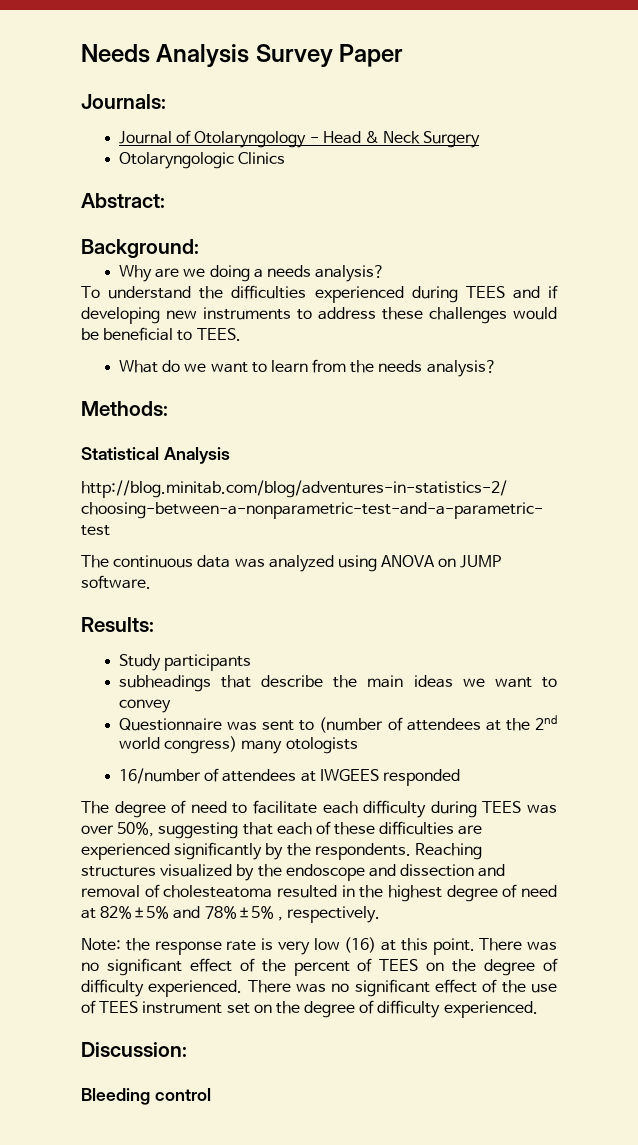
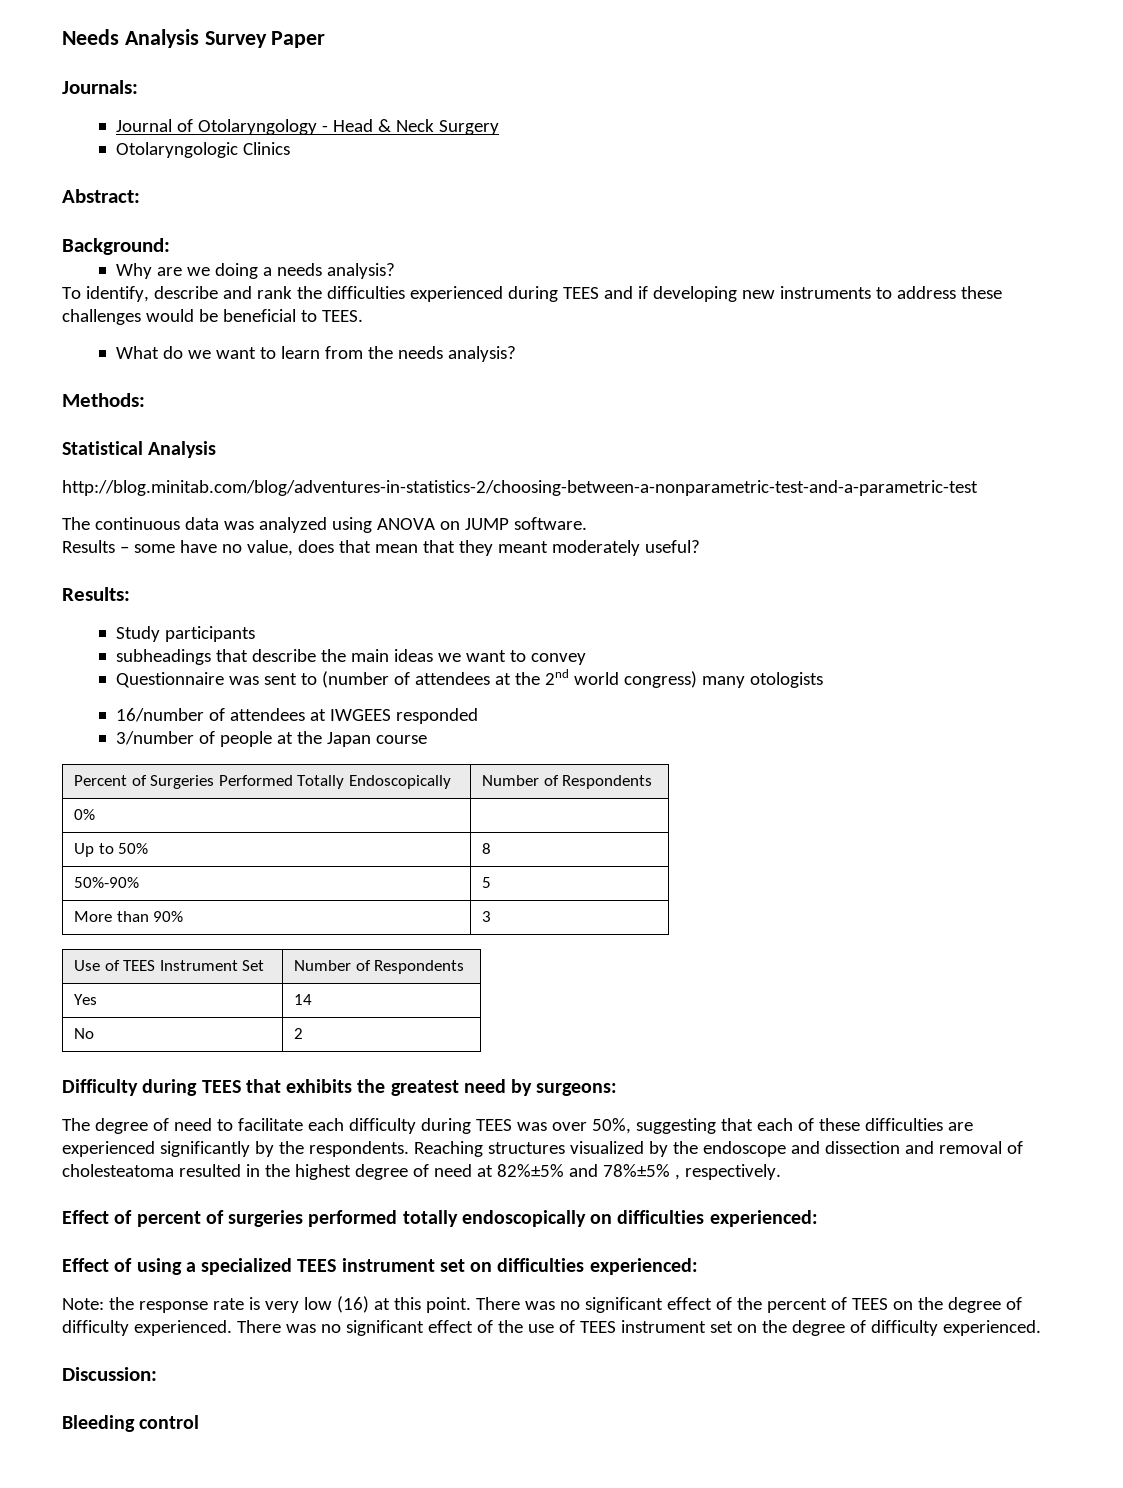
[108,286,192,299] understand -> [85,286,292,302] identify, describe and rank
(151, 582) none -> [62,540,700,556] // Results – some have no value, does that mean that they meant moderately useful?
(460, 777) none -> [115,731,427,747] [74,775,451,789] [482,775,653,789] [74,809,96,820] [74,843,149,857] [482,843,492,854] [74,877,140,888] [482,877,492,888] [74,911,184,922] [482,911,492,922] [74,960,265,971] [294,960,465,974] [74,994,98,1005] [294,994,313,1005] [74,1028,95,1039] [294,1028,304,1039] [62,1079,618,1096] // 3/number of people at the Japan course // Percent of Surgeries Performed Totally Endoscopically | Number of Respondents // 0% | // Up to 50% | 8 // 50%-90% | 5 // More than 90% | 3 // Use of TEES Instrument Set | Number of Respondents // Yes | 14 // No | 2 // Difficulty during TEES that exhibits the greatest need by surgeons:
(380, 914) none -> [62,1210,818,1227] [62,1258,698,1275] // Effect of percent of surgeries performed totally endoscopically on difficulties experienced: // Effect of using a specialized TEES instrument set on difficulties experienced:

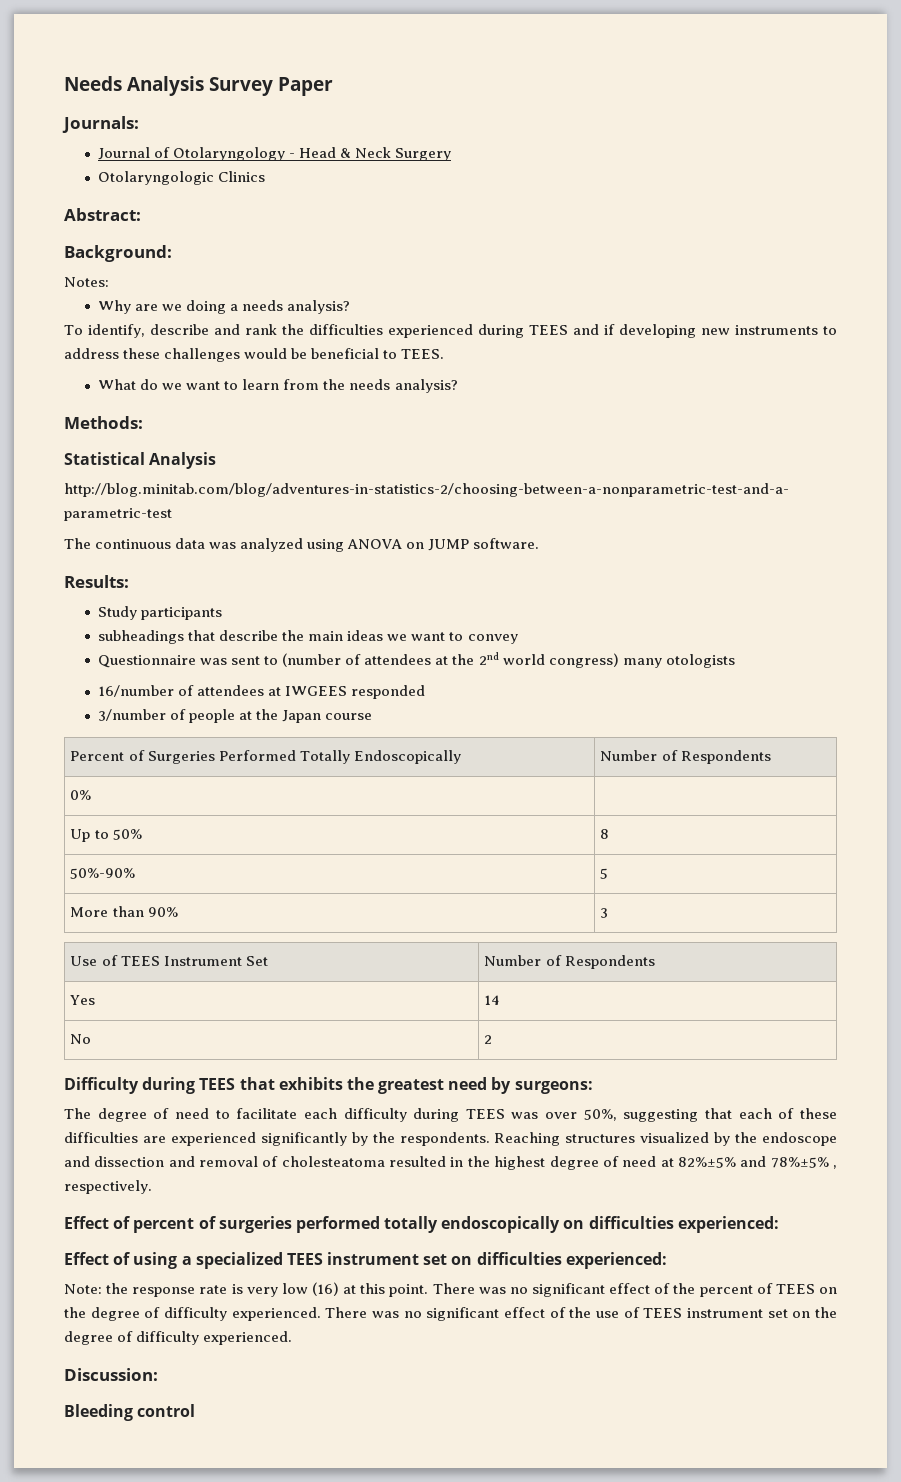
(170, 246) none -> [64,277,109,287] // Notes:
[62,540,700,556] // Results – some have no value, does that mean that they meant moderately useful? -> (540, 543) none

